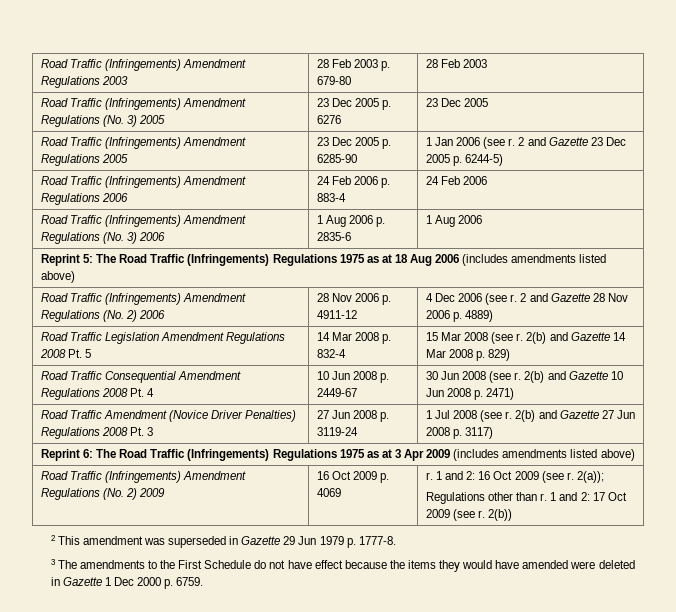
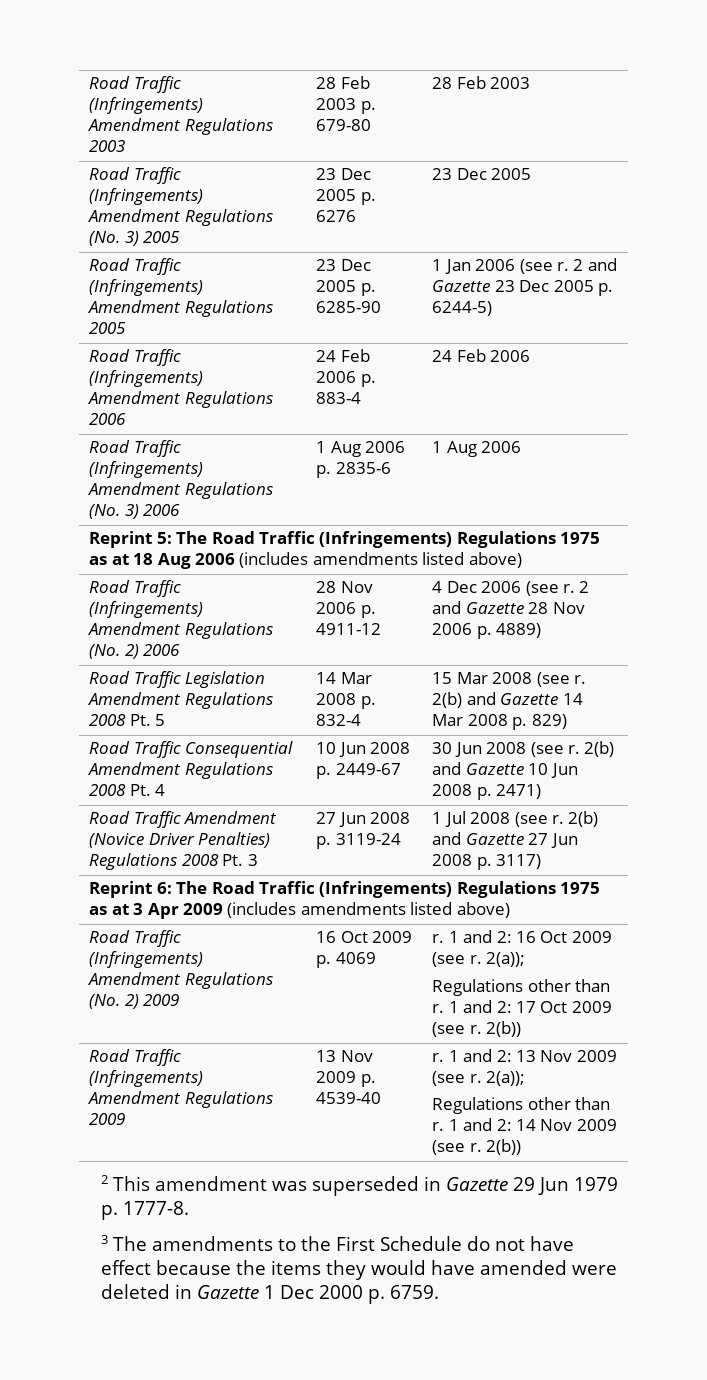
(513, 515) none -> [89,1049,181,1066] [89,1070,204,1087] [88,1091,273,1108] [89,1113,126,1125] [316,1050,373,1062] [316,1071,376,1087] [316,1092,382,1104] [432,1049,617,1062] [432,1071,526,1086] [432,1097,611,1114] [432,1118,617,1131] [432,1139,522,1155] // Road Traffic (Infringements) Amendment Regulations 2009 | 13 Nov 2009 p. 4539-40 | r. 1 and 2: 13 Nov 2009 (see r. 2(a)); // Regulations other than r. 1 and 2: 14 Nov 2009 (see r. 2(b))

